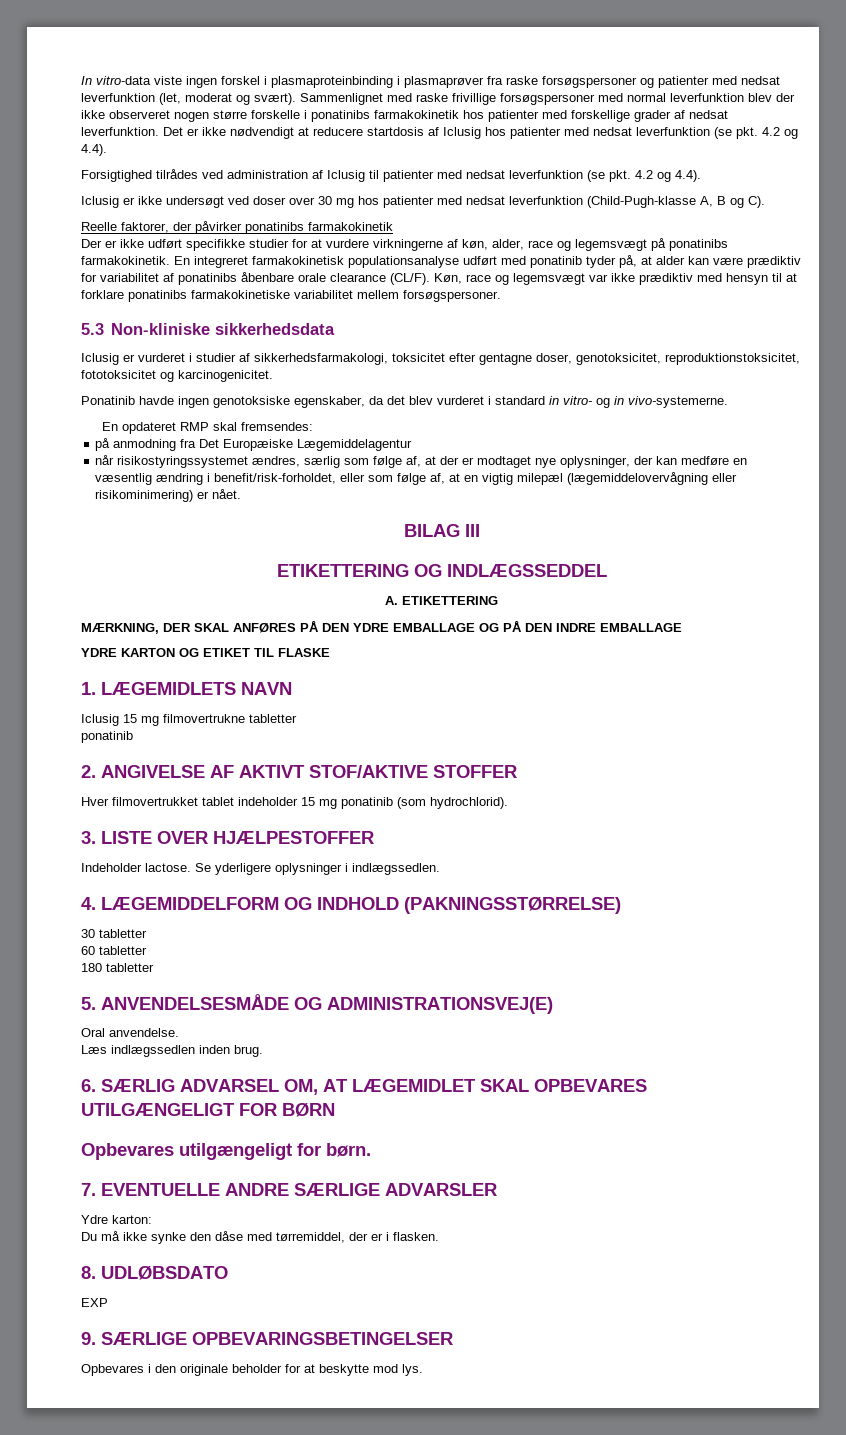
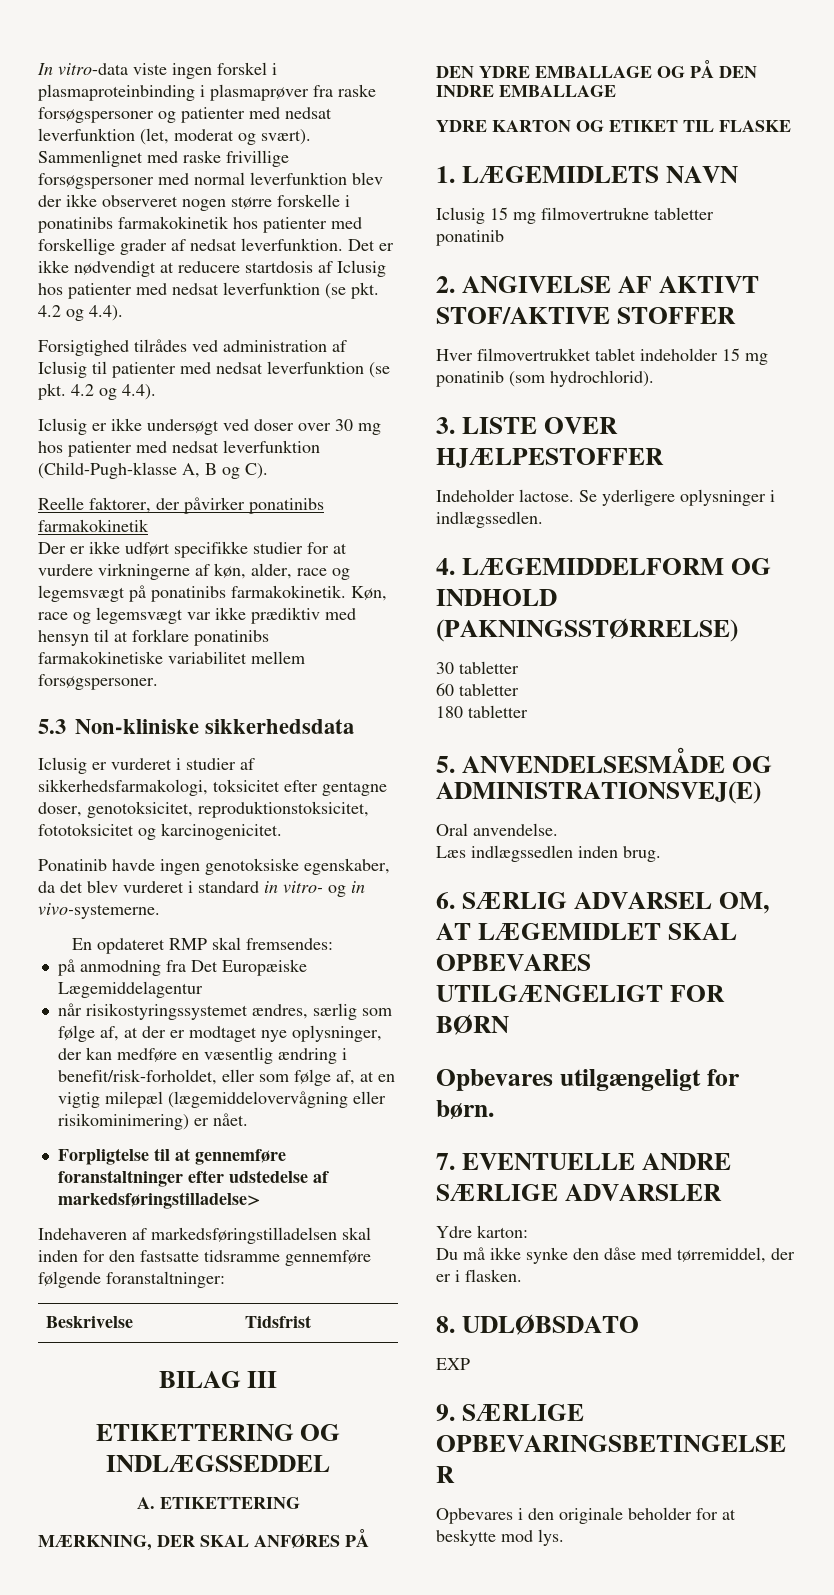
[174,255,801,268] [81,272,430,285] En integreret farmakokinetisk populationsanalyse udført med ponatinib tyder på, at alder kan være prædiktiv for variabilitet af ponatinibs åbenbare orale clearance (CL/F). -> (346, 591) none
(242, 494) none -> [57,1148,286,1165] [57,1170,329,1187] [57,1192,261,1209] [38,1227,371,1244] [38,1250,371,1266] [38,1271,225,1288] [45,1316,133,1328] [244,1315,311,1328] // Forpligtelse til at gennemføre foranstaltninger efter udstedelse af markedsføringstilladelse> // Indehaveren af markedsføringstilladelsen skal inden for den fastsatte tidsramme gennemføre følgende foranstaltninger: // Beskrivelse | Tidsfrist

